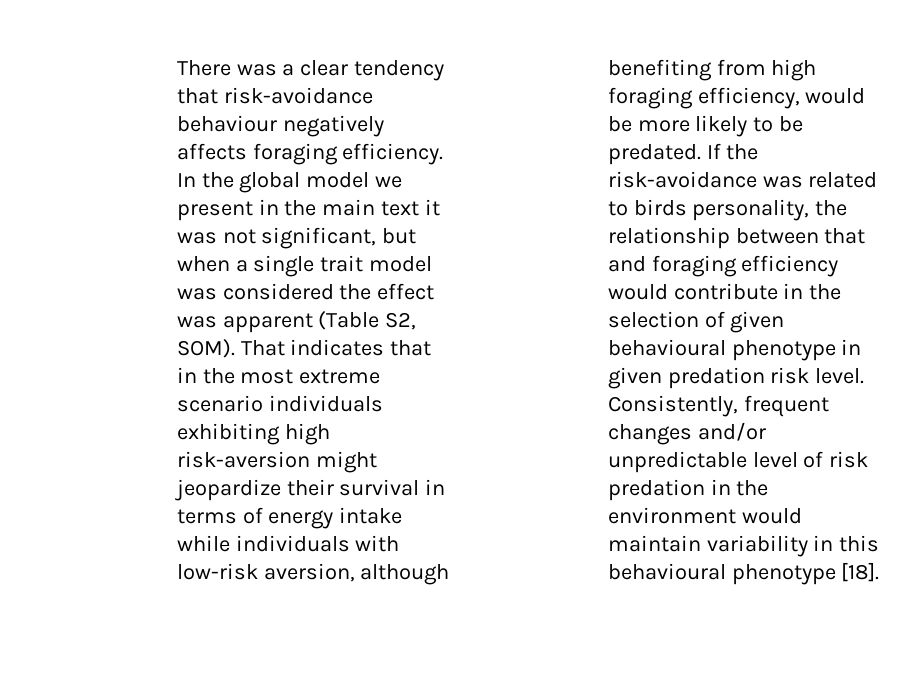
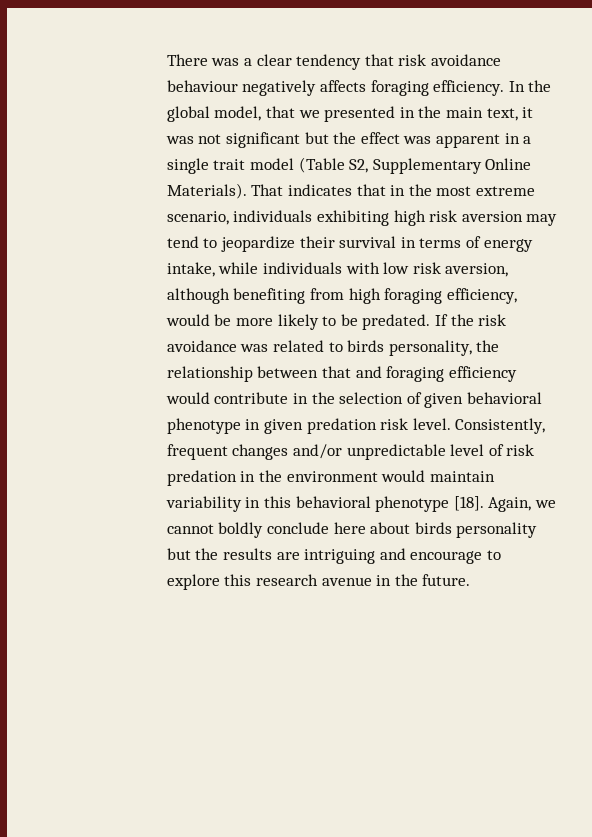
[223,87,373,104] risk-avoidance -> [398,54,501,66] risk avoidance
[306,172,403,188] [176,201,253,221] model we present -> [214,106,396,122] model, that we presented
[381,201,420,216] text -> [486,108,518,121] text,
[261,227,417,249] [176,255,433,277] [176,283,435,300] [176,311,417,333] [176,339,235,358] significant, but when a single trait model was considered the effect was apparent (Table S2, SOM). -> [226,132,532,148] [166,157,532,174] [166,183,247,199] significant but the effect was apparent in a single trait model (Table S2, Supplementary Online Materials).
[176,395,263,412] scenario -> [166,211,229,225] scenario,
[176,451,377,473] risk-aversion might -> [429,210,558,226] [166,236,218,248] risk aversion may tend to
[339,507,403,524] intake -> [166,262,215,277] intake,
[176,563,258,580] low-risk -> [383,262,441,274] low risk
[607,171,757,188] risk-avoidance -> [478,314,507,326] [166,340,237,352] risk avoidance
[607,339,726,356] behavioural -> [466,392,542,404] behavioral
[607,563,726,580] behavioural -> [295,496,371,508] behavioral
(880, 572) none -> [488,497,556,512] [166,522,538,538] [166,548,501,564] [166,574,471,590] Again, we cannot boldly conclude here about birds personality but the results are intriguing and encourage to explore this research avenue in the future.

